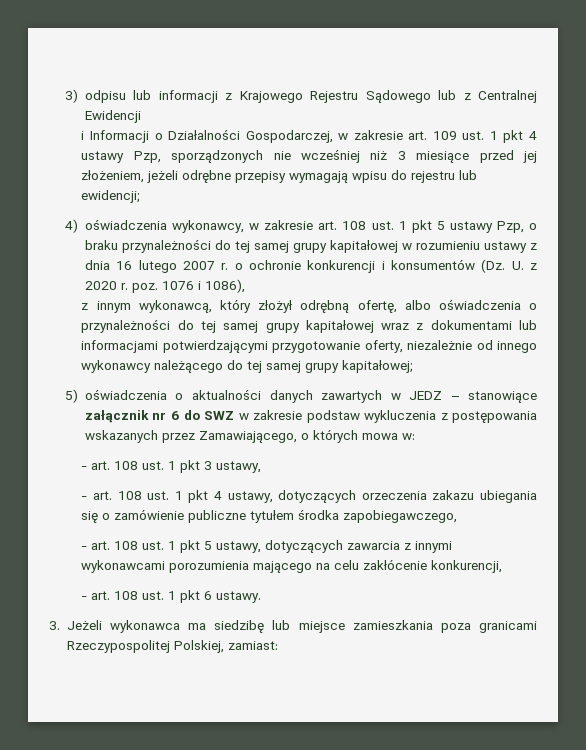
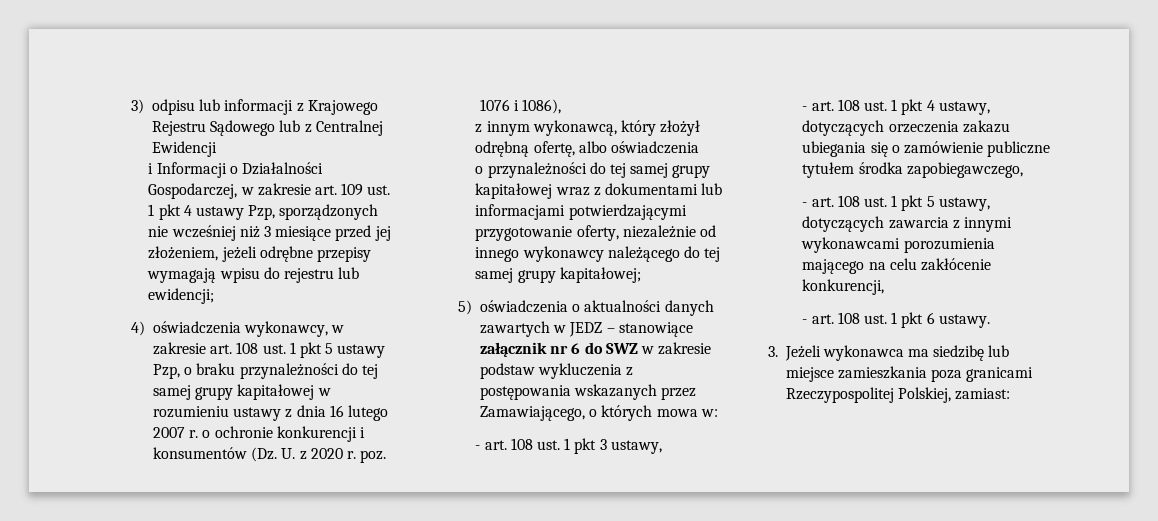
(521, 304) none -> (700, 147) //

